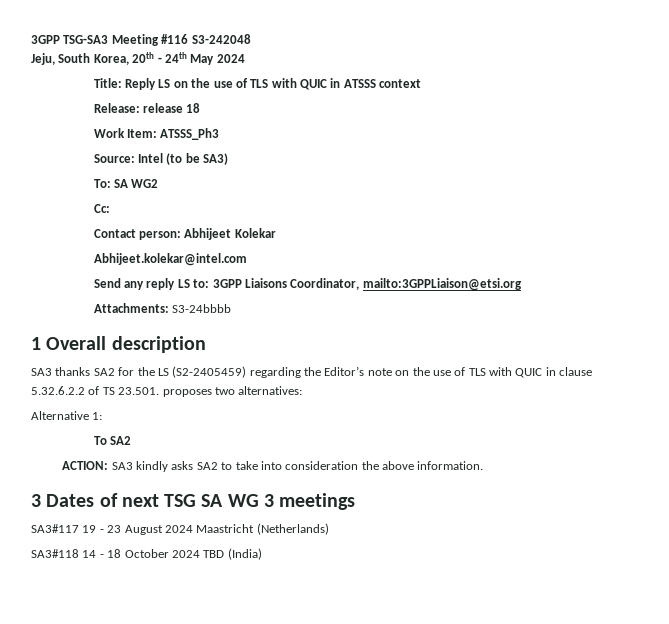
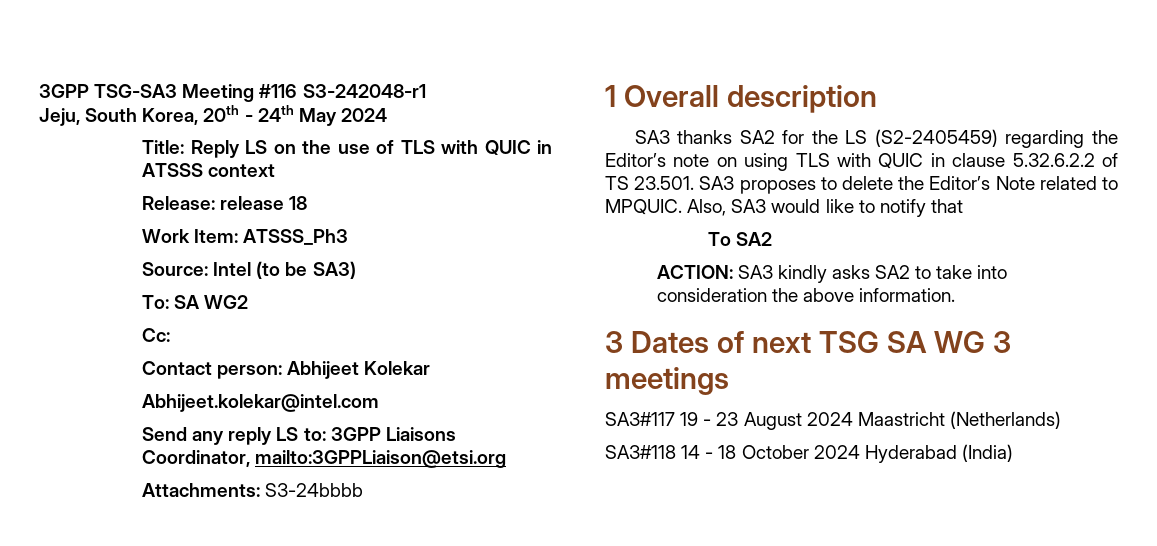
[191,34,251,44] S3-242048 -> [302,84,426,98] S3-242048-r1
[412,367,466,376] the use of -> [744,153,789,171] using
[162,386,303,397] [31,411,103,420] proposes two alternatives: // Alternative 1: -> [699,176,1118,194] [605,199,963,217] SA3 proposes to delete the Editor’s Note related to MPQUIC. Also, SA3 would like to notify that
[203,550,225,558] TBD -> [864,445,957,463] Hyderabad

